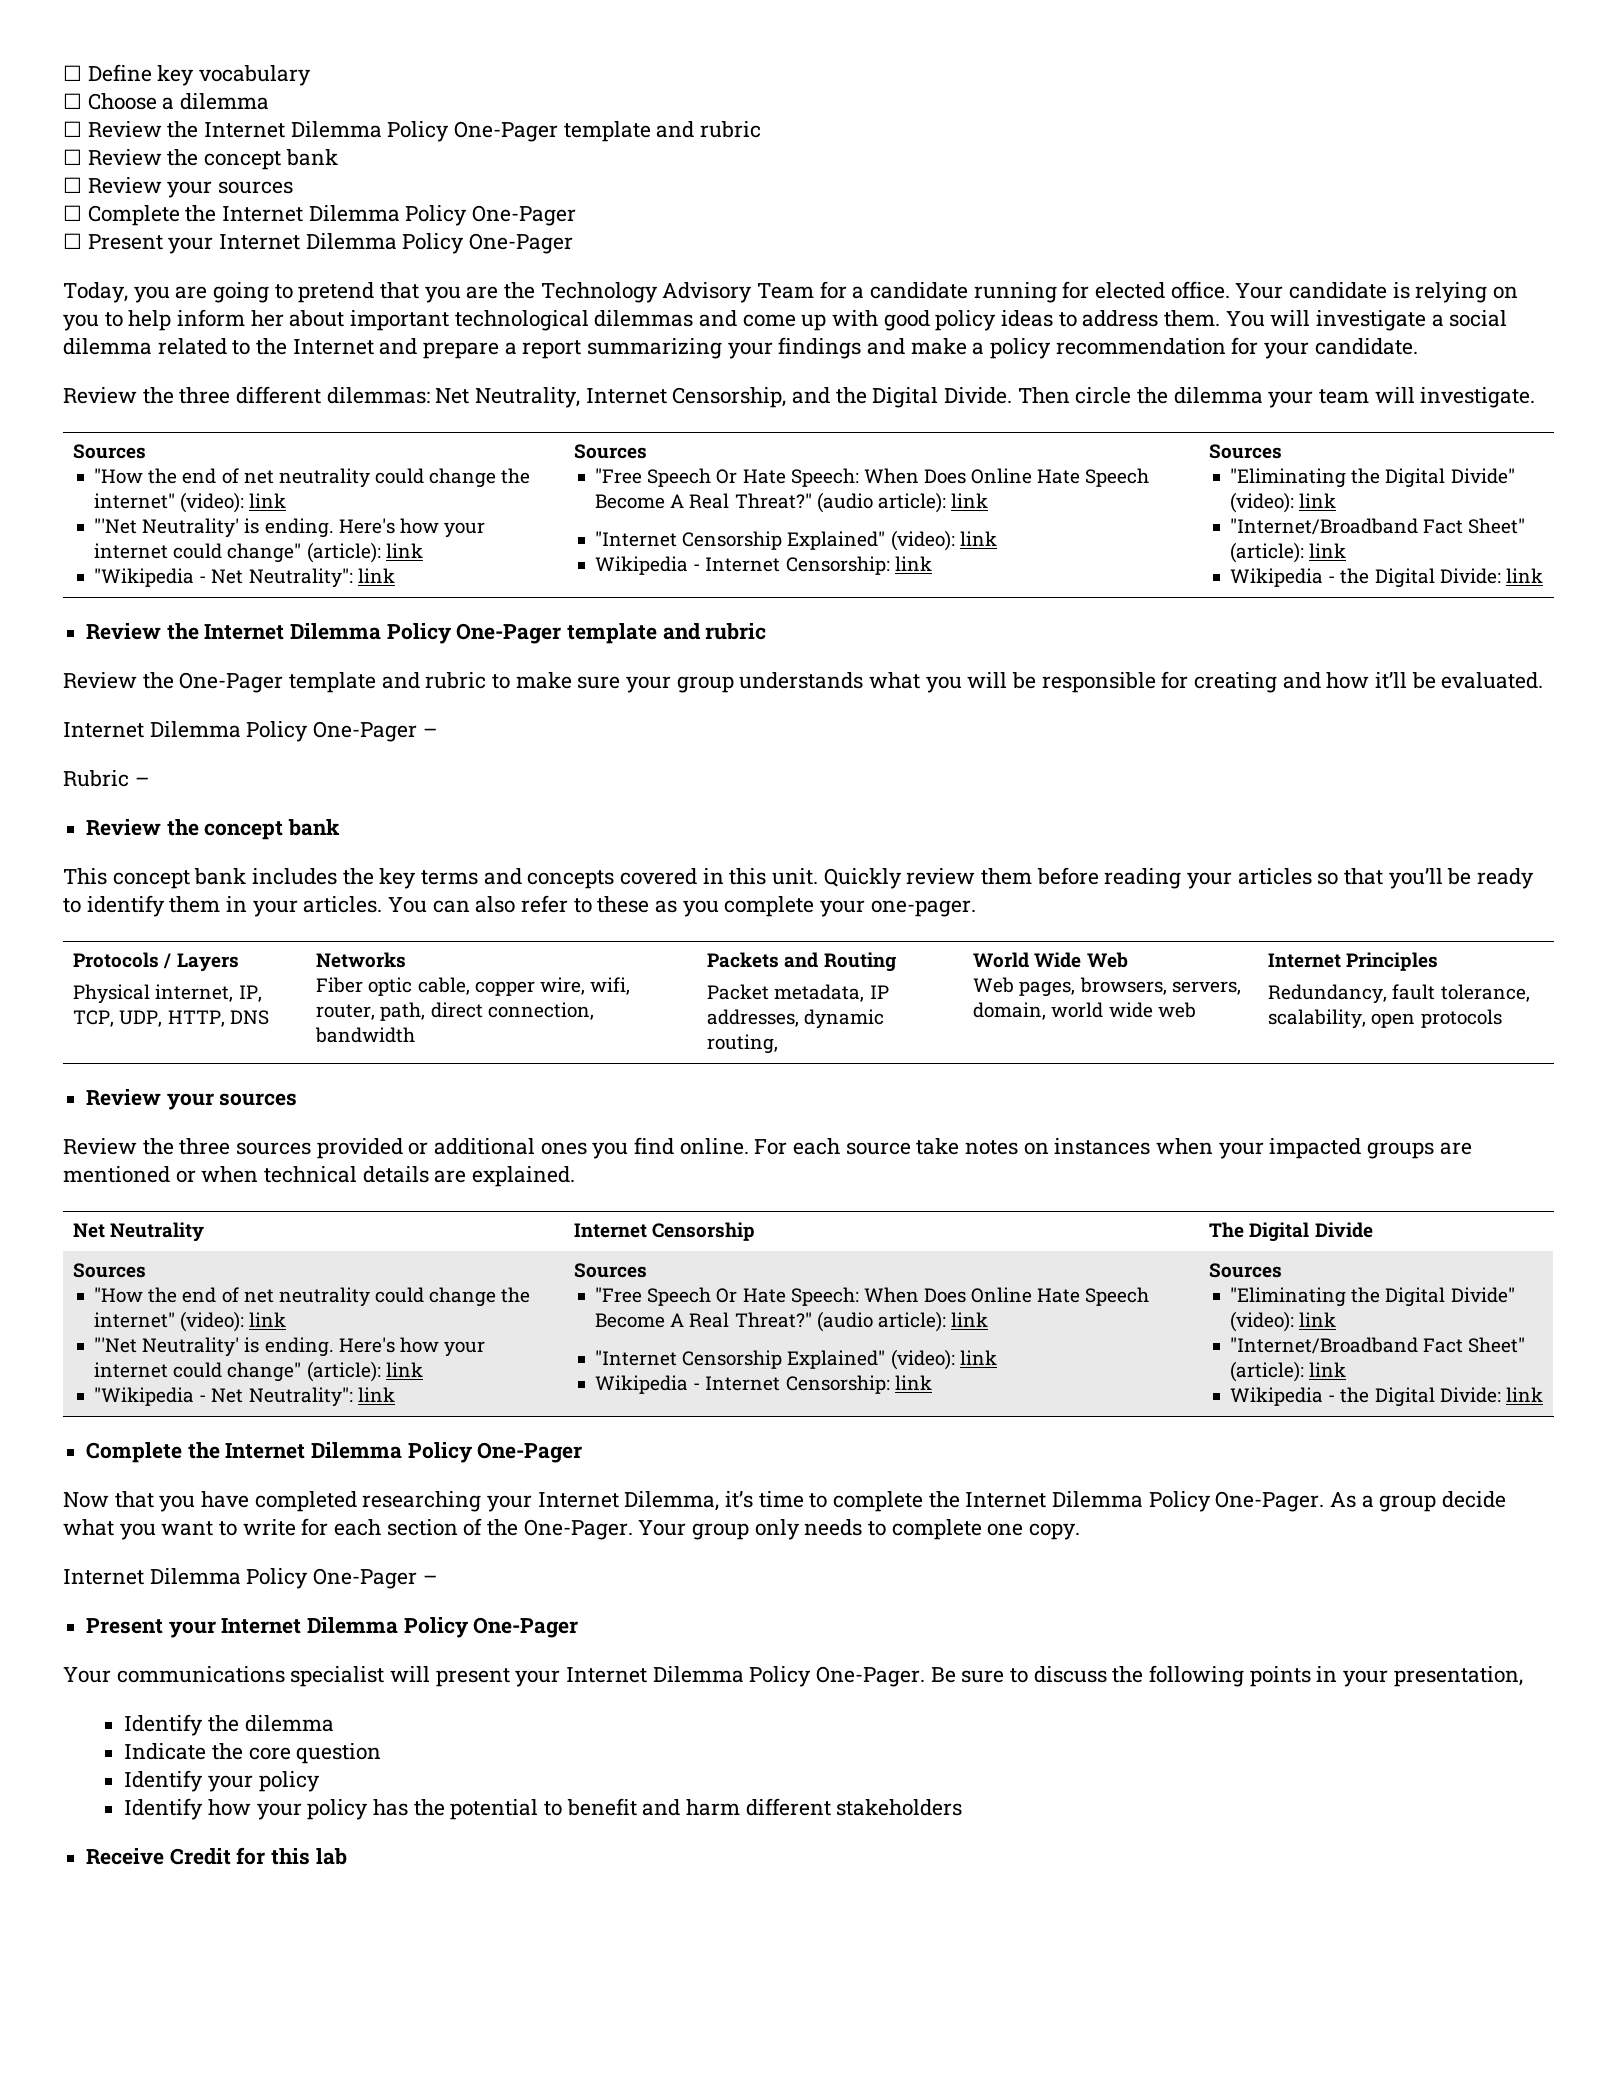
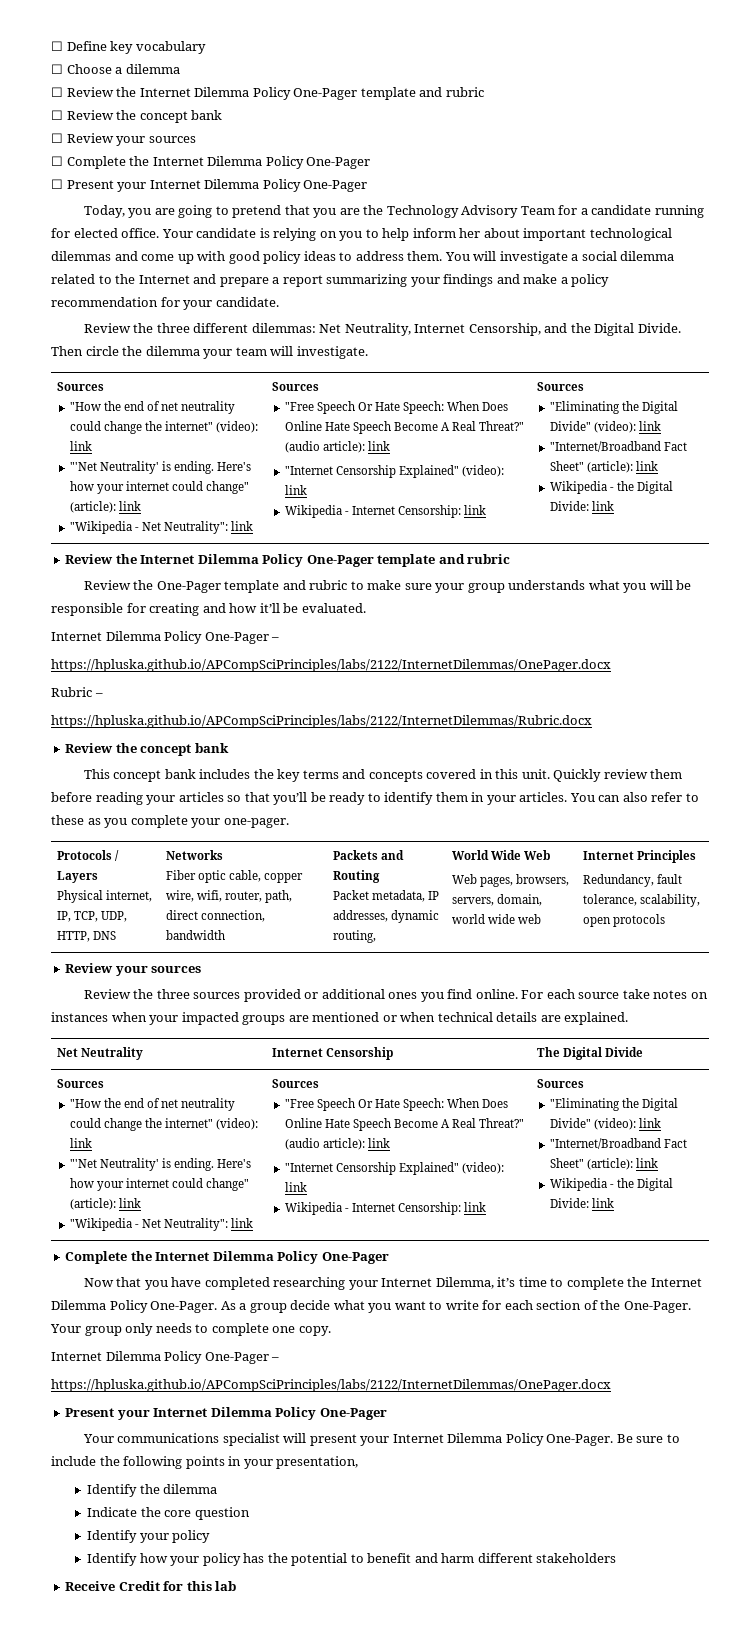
(437, 732) none -> [51,659,611,672] // https://hpluska.github.io/APCompSciPrinciples/labs/2122/InternetDilemmas/OnePager.docx
(149, 781) none -> [51,715,592,728] // https://hpluska.github.io/APCompSciPrinciples/labs/2122/InternetDilemmas/Rubric.docx
(437, 1579) none -> [51,1379,611,1392] // https://hpluska.github.io/APCompSciPrinciples/labs/2122/InternetDilemmas/OnePager.docx
[1033,1666,1107,1683] discuss -> [51,1456,96,1466] include

